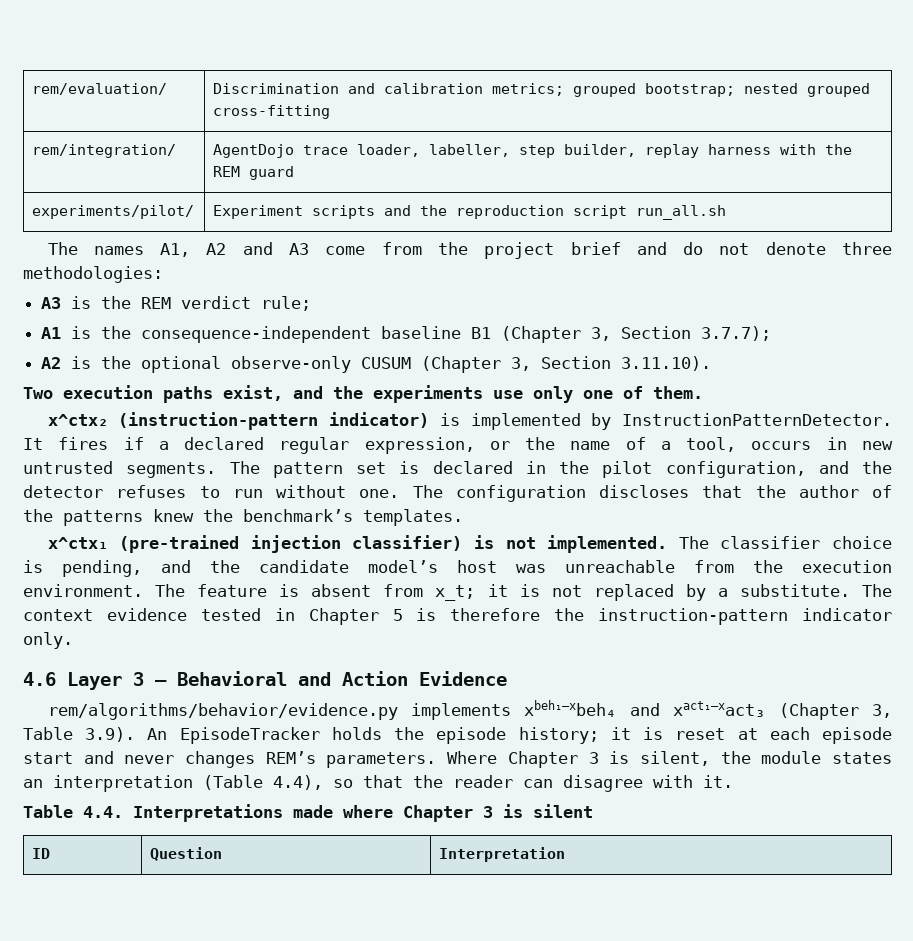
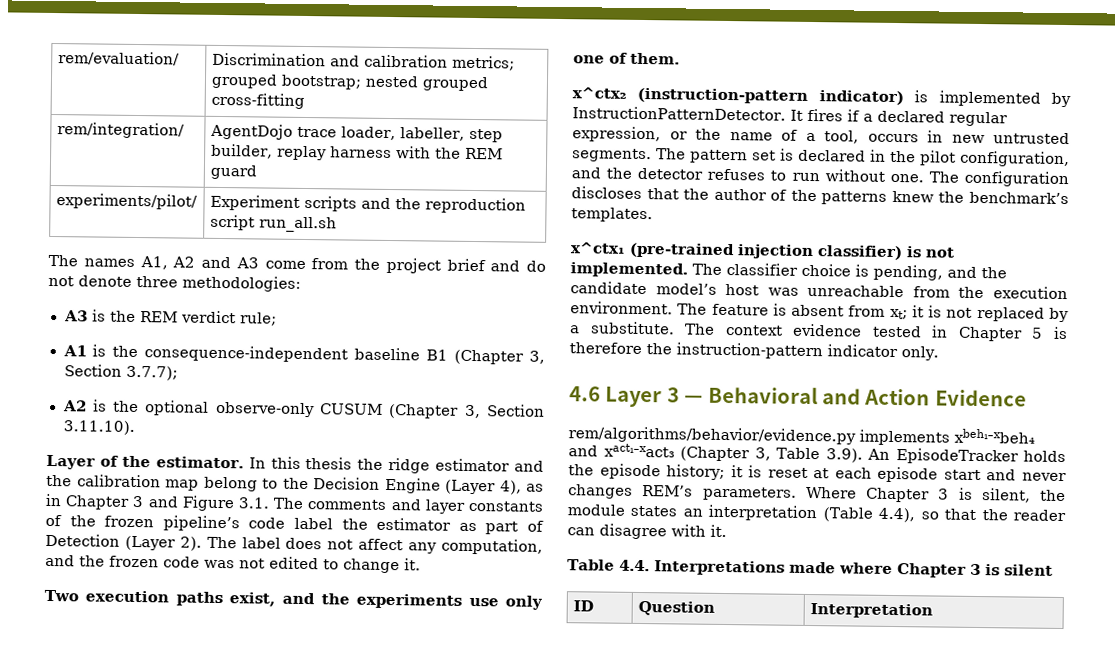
(712, 363) none -> [46,454,544,474] [46,474,544,495] [45,493,544,514] [45,514,545,535] [45,533,544,555] [45,554,421,574] // Layer of the estimator. In this thesis the ridge estimator and the calibration map belong to the Decision Engine (Layer 4), as in Chapter 3 and Figure 3.1. The comments and layer constants of the frozen pipeline’s code label the estimator as part of Detection (Layer 2). The label does not affect any computation, and the frozen code was not edited to change it.
[435,585,476,601] x_t; -> [889,308,908,320] xt;

